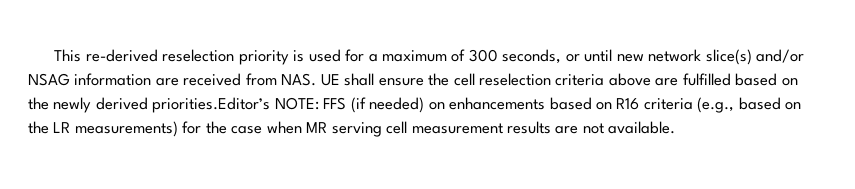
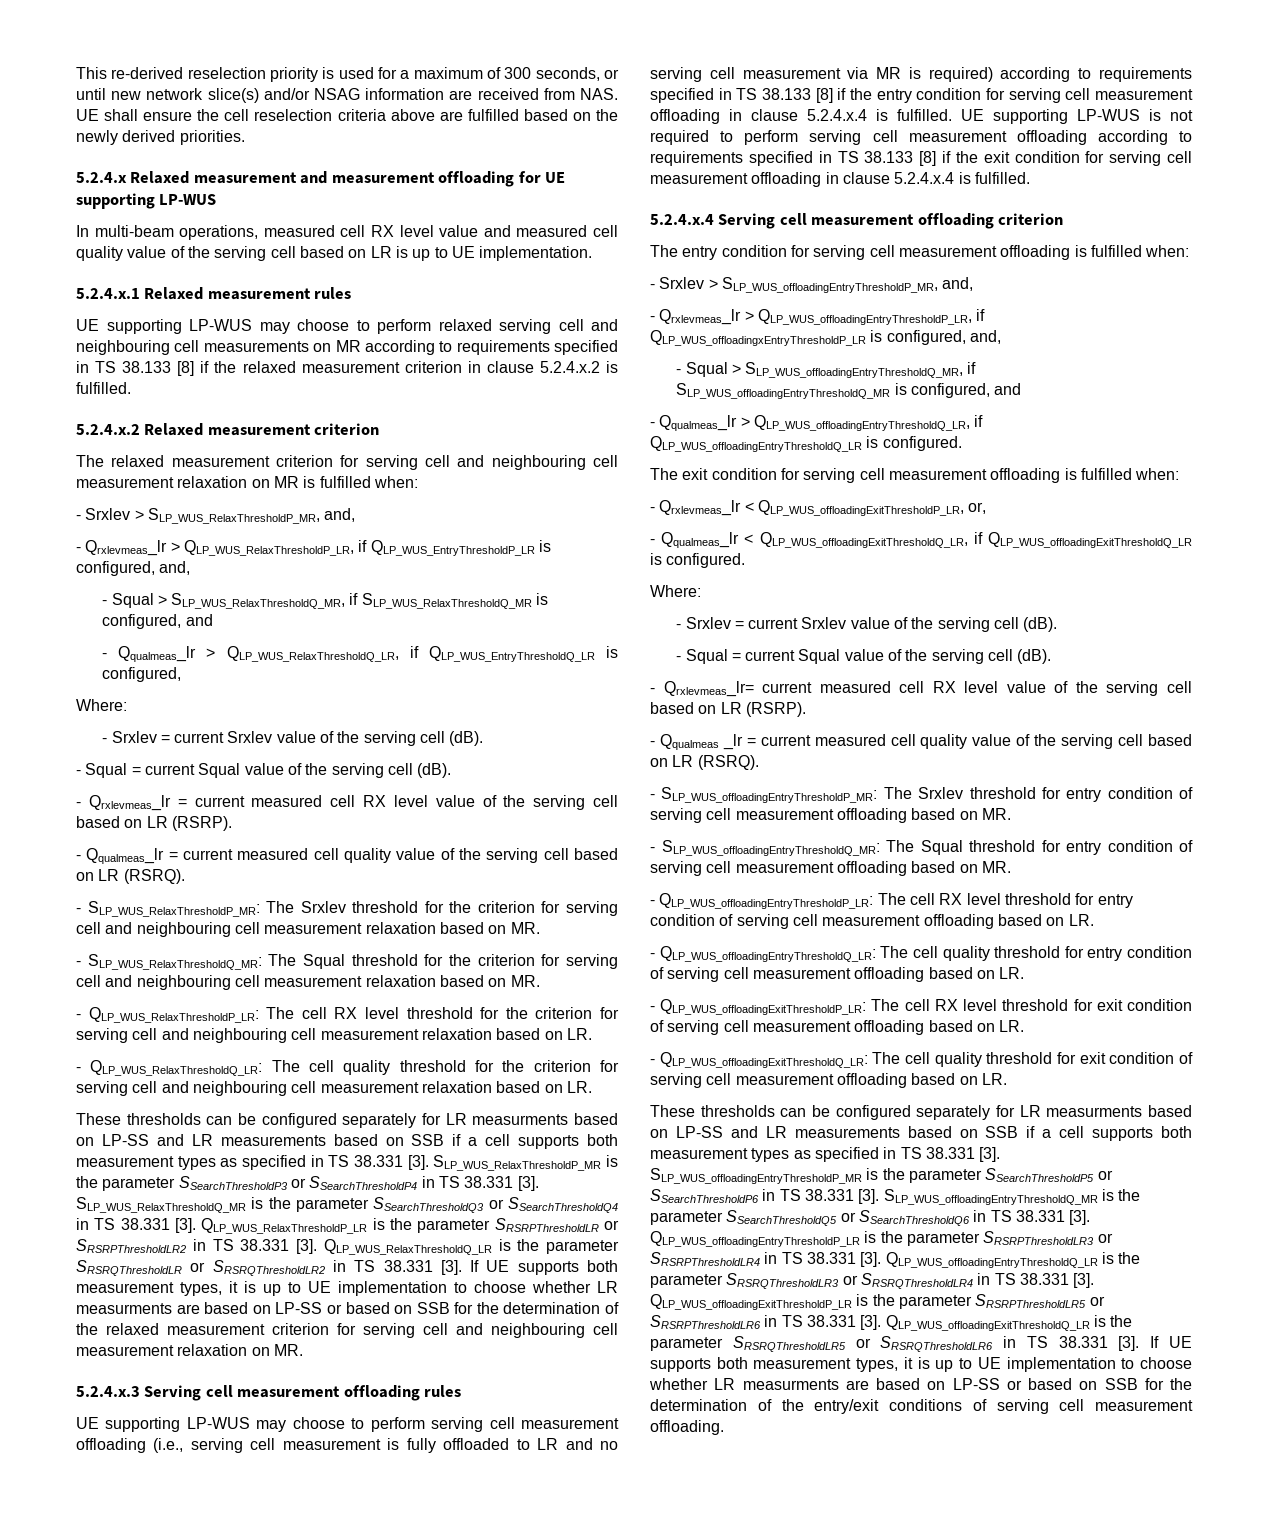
[152,97,802,113] [28,121,676,137] priorities.Editor’s NOTE: FFS (if needed) on enhancements based on R16 criteria (e.g., based on the LR measurements) for the case when MR serving cell measurement results are not available. -> [179,130,245,145] [76,171,566,187] [76,193,217,209] [76,225,619,240] [76,246,593,261] [76,287,352,300] [76,319,618,334] [76,340,618,355] [76,361,618,376] [76,382,131,394] [76,423,380,436] [76,455,618,470] [76,476,418,488] [76,508,356,524] [76,540,551,556] [76,561,191,576] [102,593,549,609] [102,614,213,629] [102,646,618,662] [102,667,182,682] [76,699,127,711] [102,731,484,746] [76,763,452,778] [76,795,618,811] [76,816,232,831] [76,848,618,864] [76,869,185,884] [76,901,618,917] [76,922,540,937] [76,954,619,970] [76,975,540,990] [76,1007,620,1023] [76,1028,592,1043] [76,1060,619,1076] [76,1081,592,1096] [76,1113,618,1128] [76,1134,619,1149] [76,1155,618,1171] [76,1176,539,1191] [76,1197,618,1213] [76,1218,619,1234] [76,1239,619,1255] [76,1260,619,1276] [76,1281,618,1296] [76,1302,619,1314] [76,1323,618,1338] [76,1344,303,1356] [76,1385,462,1401] [76,1417,620,1432] [76,1438,618,1453] [650,67,1192,82] [650,88,1193,103] [650,109,1193,124] [650,130,1192,145] [650,151,1192,166] [650,172,1030,187] [650,213,1064,229] [650,245,1190,260] [650,277,974,293] [650,309,986,325] [650,330,1001,346] [676,362,977,378] [676,383,1022,399] [650,415,984,431] [650,436,962,452] [650,468,1180,483] [650,500,987,516] [650,532,1192,548] [650,553,746,568] [650,585,701,597] [676,617,1058,632] [676,649,1052,664] [650,681,1192,697] [650,702,806,717] [650,734,1192,750] [650,755,759,770] [650,787,1193,803] [650,808,1011,823] [650,840,1193,856] [650,861,1011,876] [650,893,1133,909] [650,914,1094,929] [650,946,1192,962] [650,967,1025,982] [650,999,1192,1015] [650,1020,1025,1035] [650,1052,1193,1068] [650,1073,1007,1088] [650,1105,1192,1120] [650,1126,1192,1141] [650,1147,1001,1162] [650,1168,1113,1184] [650,1189,1141,1205] [650,1210,1091,1226] [650,1231,1113,1247] [650,1252,1141,1268] [650,1273,1095,1289] [650,1294,1105,1310] [650,1315,1133,1331] [650,1336,1192,1352] [650,1357,1192,1372] [649,1378,1192,1390] [650,1399,1193,1414] [650,1420,724,1435] priorities. // 5.2.4.x Relaxed measurement and measurement offloading for UE supporting LP-WUS // In multi-beam operations, measured cell RX level value and measured cell quality value of the serving cell based on LR is up to UE implementation. // 5.2.4.x.1 Relaxed measurement rules // UE supporting LP-WUS may choose to perform relaxed serving cell and neighbouring cell measurements on MR according to requirements specified in TS 38.133 [8] if the relaxed measurement criterion in clause 5.2.4.x.2 is fulfilled. // 5.2.4.x.2 Relaxed measurement criterion // The relaxed measurement criterion for serving cell and neighbouring cell measurement relaxation on MR is fulfilled when: // - Srxlev > SLP_WUS_RelaxThresholdP_MR, and, // - Qrxlevmeas_lr > QLP_WUS_RelaxThresholdP_LR, if QLP_WUS_EntryThresholdP_LR is configured, and, // - Squal > SLP_WUS_RelaxThresholdQ_MR, if SLP_WUS_RelaxThresholdQ_MR is configured, and // - Qqualmeas_lr > QLP_WUS_RelaxThresholdQ_LR, if QLP_WUS_EntryThresholdQ_LR is configured, // Where: // - Srxlev = current Srxlev value of the serving cell (dB). // - Squal = current Squal value of the serving cell (dB). // - Qrxlevmeas_lr = current measured cell RX level value of the serving cell based on LR (RSRP). // - Qqualmeas_lr = current measured cell quality value of the serving cell based on LR (RSRQ). // - SLP_WUS_RelaxThresholdP_MR: The Srxlev threshold for the criterion for serving cell and neighbouring cell measurement relaxation based on MR. // - SLP_WUS_RelaxThresholdQ_MR: The Squal threshold for the criterion for serving cell and neighbouring cell measurement relaxation based on MR. // - QLP_WUS_RelaxThresholdP_LR: The cell RX level threshold for the criterion for serving cell and neighbouring cell measurement relaxation based on LR. // - QLP_WUS_RelaxThresholdQ_LR: The cell quality threshold for the criterion for serving cell and neighbouring cell measurement relaxation based on LR. // These thresholds can be configured separately for LR measurments based on LP-SS and LR measurements based on SSB if a cell supports both measurement types as specified in TS 38.331 [3]. SLP_WUS_RelaxThresholdP_MR is the parameter SSearchThresholdP3 or SSearchThresholdP4 in TS 38.331 [3]. SLP_WUS_RelaxThresholdQ_MR is the parameter SSearchThresholdQ3 or SSearchThresholdQ4 in TS 38.331 [3]. QLP_WUS_RelaxThresholdP_LR is the parameter SRSRPThresholdLR or SRSRPThresholdLR2 in TS 38.331 [3]. QLP_WUS_RelaxThresholdQ_LR is the parameter SRSRQThresholdLR or SRSRQThresholdLR2 in TS 38.331 [3]. If UE supports both measurement types, it is up to UE implementation to choose whether LR measurments are based on LP-SS or based on SSB for the determination of the relaxed measurement criterion for serving cell and neighbouring cell measurement relaxation on MR. // 5.2.4.x.3 Serving cell measurement offloading rules // UE supporting LP-WUS may choose to perform serving cell measurement offloading (i.e., serving cell measurement is fully offloaded to LR and no serving cell measurement via MR is required) according to requirements specified in TS 38.133 [8] if the entry condition for serving cell measurement offloading in clause 5.2.4.x.4 is fulfilled. UE supporting LP-WUS is not required to perform serving cell measurement offloading according to requirements specified in TS 38.133 [8] if the exit condition for serving cell measurement offloading in clause 5.2.4.x.4 is fulfilled. // 5.2.4.x.4 Serving cell measurement offloading criterion // The entry condition for serving cell measurement offloading is fulfilled when: // - Srxlev > SLP_WUS_offloadingEntryThresholdP_MR, and, // - Qrxlevmeas_lr > QLP_WUS_offloadingEntryThresholdP_LR, if QLP_WUS_offloadingxEntryThresholdP_LR is configured, and, // - Squal > SLP_WUS_offloadingEntryThresholdQ_MR, if SLP_WUS_offloadingEntryThresholdQ_MR is configured, and // - Qqualmeas_lr > QLP_WUS_offloadingEntryThresholdQ_LR, if QLP_WUS_offloadingEntryThresholdQ_LR is configured. // The exit condition for serving cell measurement offloading is fulfilled when: // - Qrxlevmeas_lr < QLP_WUS_offloadingExitThresholdP_LR, or, // - Qqualmeas_lr < QLP_WUS_offloadingExitThresholdQ_LR, if QLP_WUS_offloadingExitThresholdQ_LR is configured. // Where: // - Srxlev = current Srxlev value of the serving cell (dB). // - Squal = current Squal value of the serving cell (dB). // - Qrxlevmeas_lr= current measured cell RX level value of the serving cell based on LR (RSRP). // - Qqualmeas _lr = current measured cell quality value of the serving cell based on LR (RSRQ). // - SLP_WUS_offloadingEntryThresholdP_MR: The Srxlev threshold for entry condition of serving cell measurement offloading based on MR. // - SLP_WUS_offloadingEntryThresholdQ_MR: The Squal threshold for entry condition of serving cell measurement offloading based on MR. // - QLP_WUS_offloadingEntryThresholdP_LR: The cell RX level threshold for entry condition of serving cell measurement offloading based on LR. // - QLP_WUS_offloadingEntryThresholdQ_LR: The cell quality threshold for entry condition of serving cell measurement offloading based on LR. // - QLP_WUS_offloadingExitThresholdP_LR: The cell RX level threshold for exit condition of serving cell measurement offloading based on LR. // - QLP_WUS_offloadingExitThresholdQ_LR: The cell quality threshold for exit condition of serving cell measurement offloading based on LR. // These thresholds can be configured separately for LR measurments based on LP-SS and LR measurements based on SSB if a cell supports both measurement types as specified in TS 38.331 [3]. SLP_WUS_offloadingEntryThresholdP_MR is the parameter SSearchThresholdP5 or SSearchThresholdP6 in TS 38.331 [3]. SLP_WUS_offloadingEntryThresholdQ_MR is the parameter SSearchThresholdQ5 or SSearchThresholdQ6 in TS 38.331 [3]. QLP_WUS_offloadingEntryThresholdP_LR is the parameter SRSRPThresholdLR3 or SRSRPThresholdLR4 in TS 38.331 [3]. QLP_WUS_offloadingEntryThresholdQ_LR is the parameter SRSRQThresholdLR3 or SRSRQThresholdLR4 in TS 38.331 [3]. QLP_WUS_offloadingExitThresholdP_LR is the parameter SRSRPThresholdLR5 or SRSRPThresholdLR6 in TS 38.331 [3]. QLP_WUS_offloadingExitThresholdQ_LR is the parameter SRSRQThresholdLR5 or SRSRQThresholdLR6 in TS 38.331 [3]. If UE supports both measurement types, it is up to UE implementation to choose whether LR measurments are based on LP-SS or based on SSB for the determination of the entry/exit conditions of serving cell measurement offloading.

